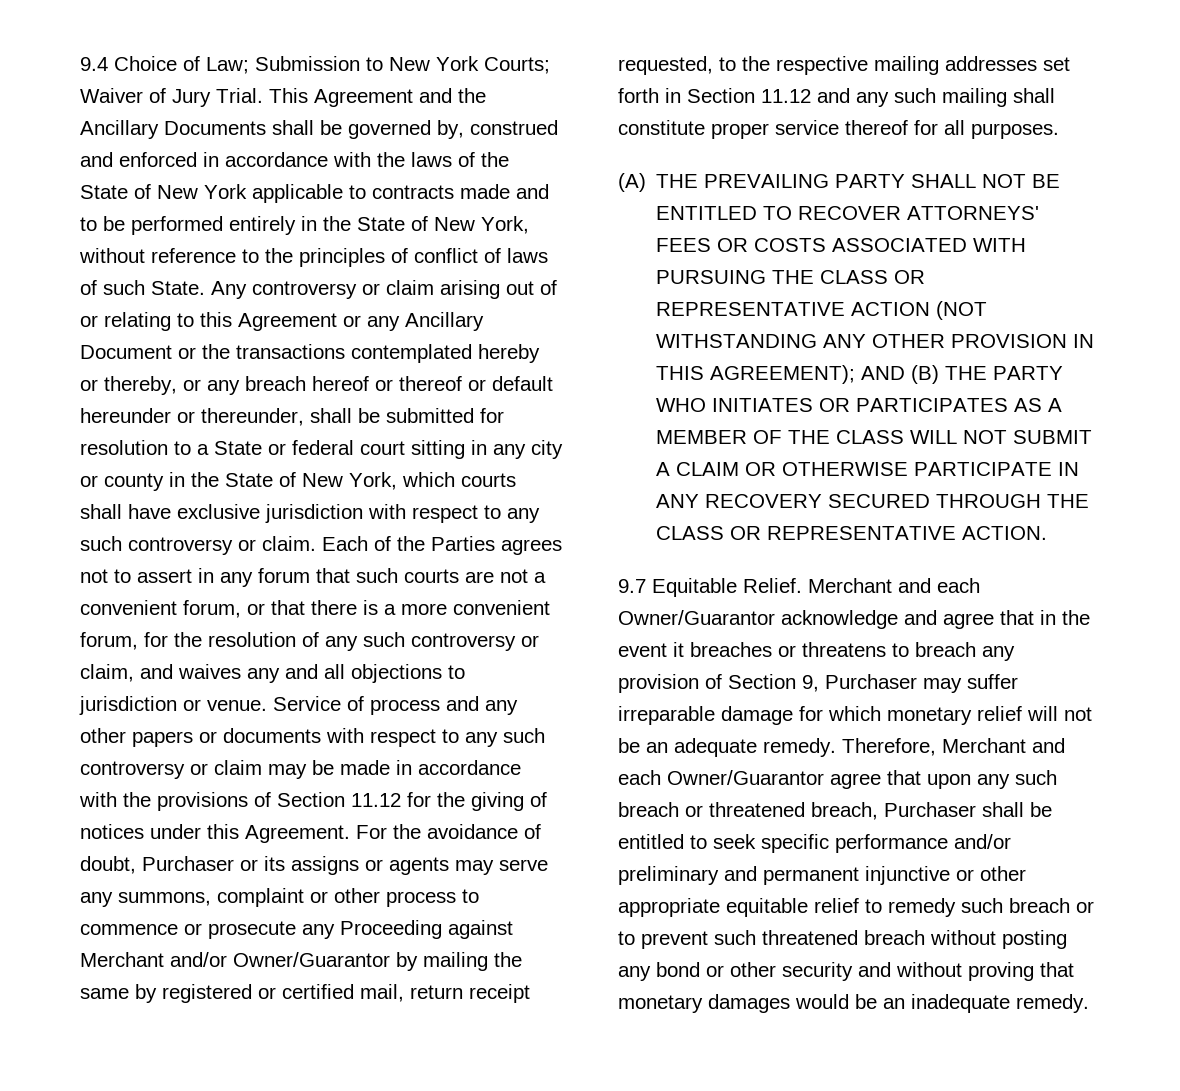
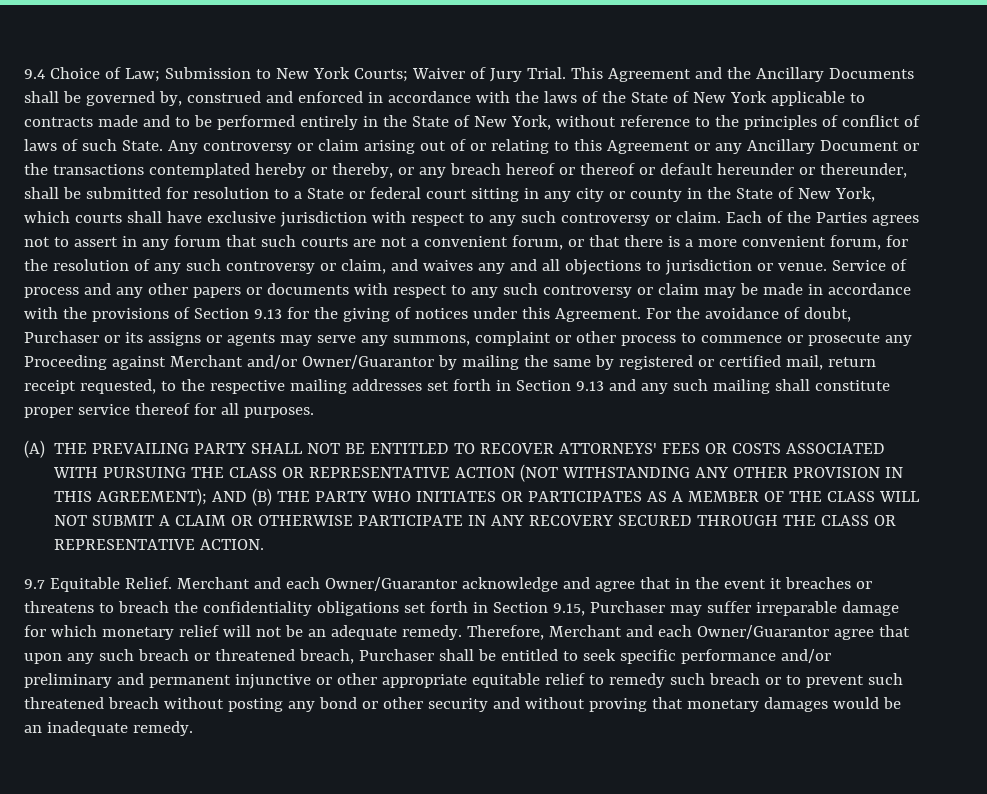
[351,793,401,807] 11.12 -> [253,309,282,319] 9.13
[761,89,811,103] 11.12 -> [575,381,604,391] 9.13
[982,646,1015,661] [618,674,819,693] any provision of Section 9, -> [173,601,585,616] the confidentiality obligations set forth in Section 9.15,

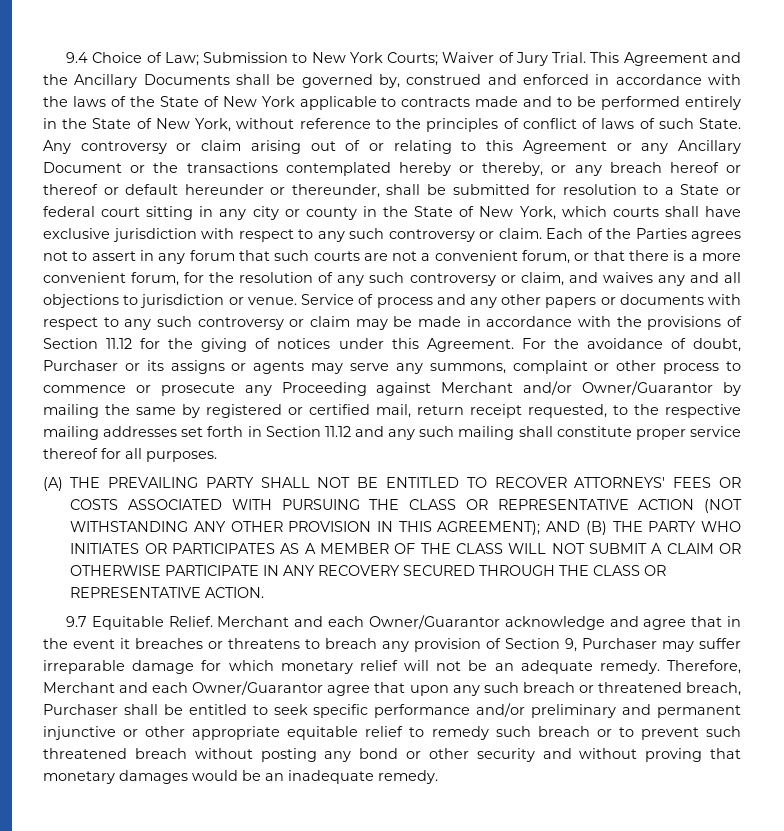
[253,309,282,319] 9.13 -> [106,338,133,349] 11.12
[575,381,604,391] 9.13 -> [324,426,351,437] 11.12
[173,601,585,616] the confidentiality obligations set forth in Section 9.15, -> [382,638,577,652] any provision of Section 9,

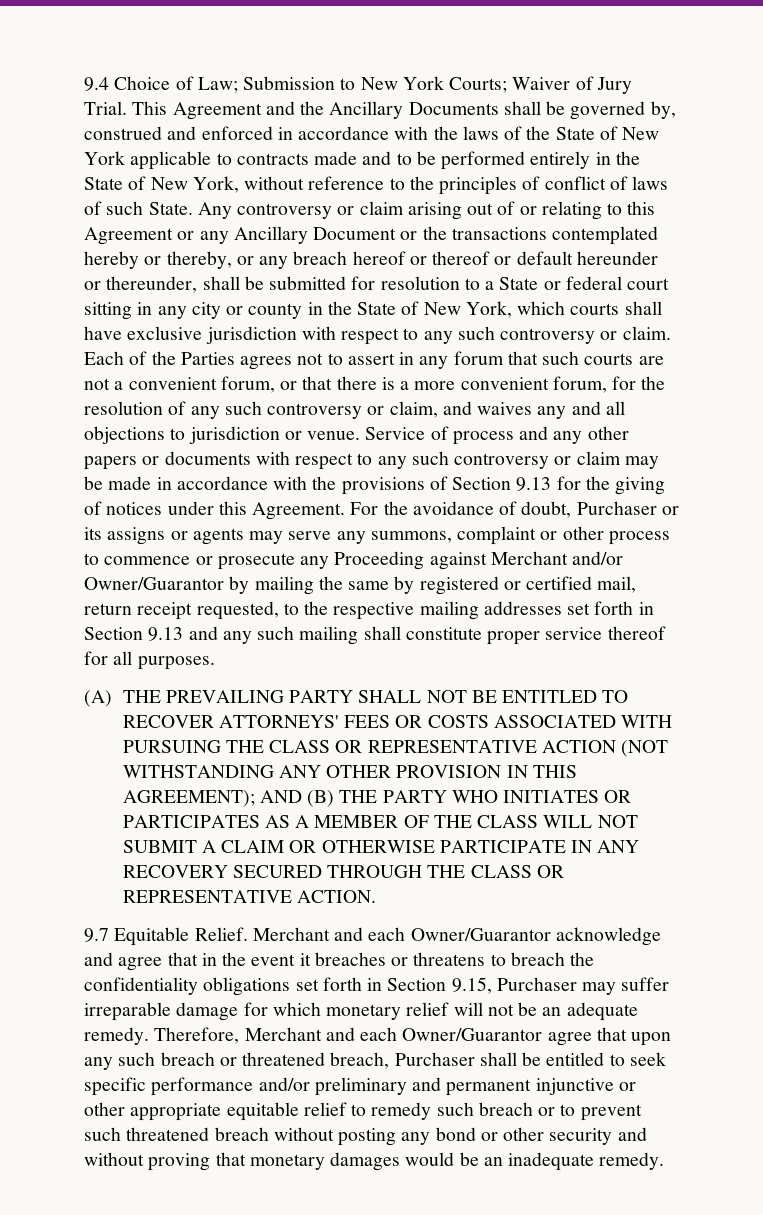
[106,338,133,349] 11.12 -> [516,477,552,491] 9.13
[324,426,351,437] 11.12 -> [148,627,184,641] 9.13
[382,638,577,652] any provision of Section 9, -> [570,952,595,966] [84,977,492,996] the confidentiality obligations set forth in Section 9.15,

